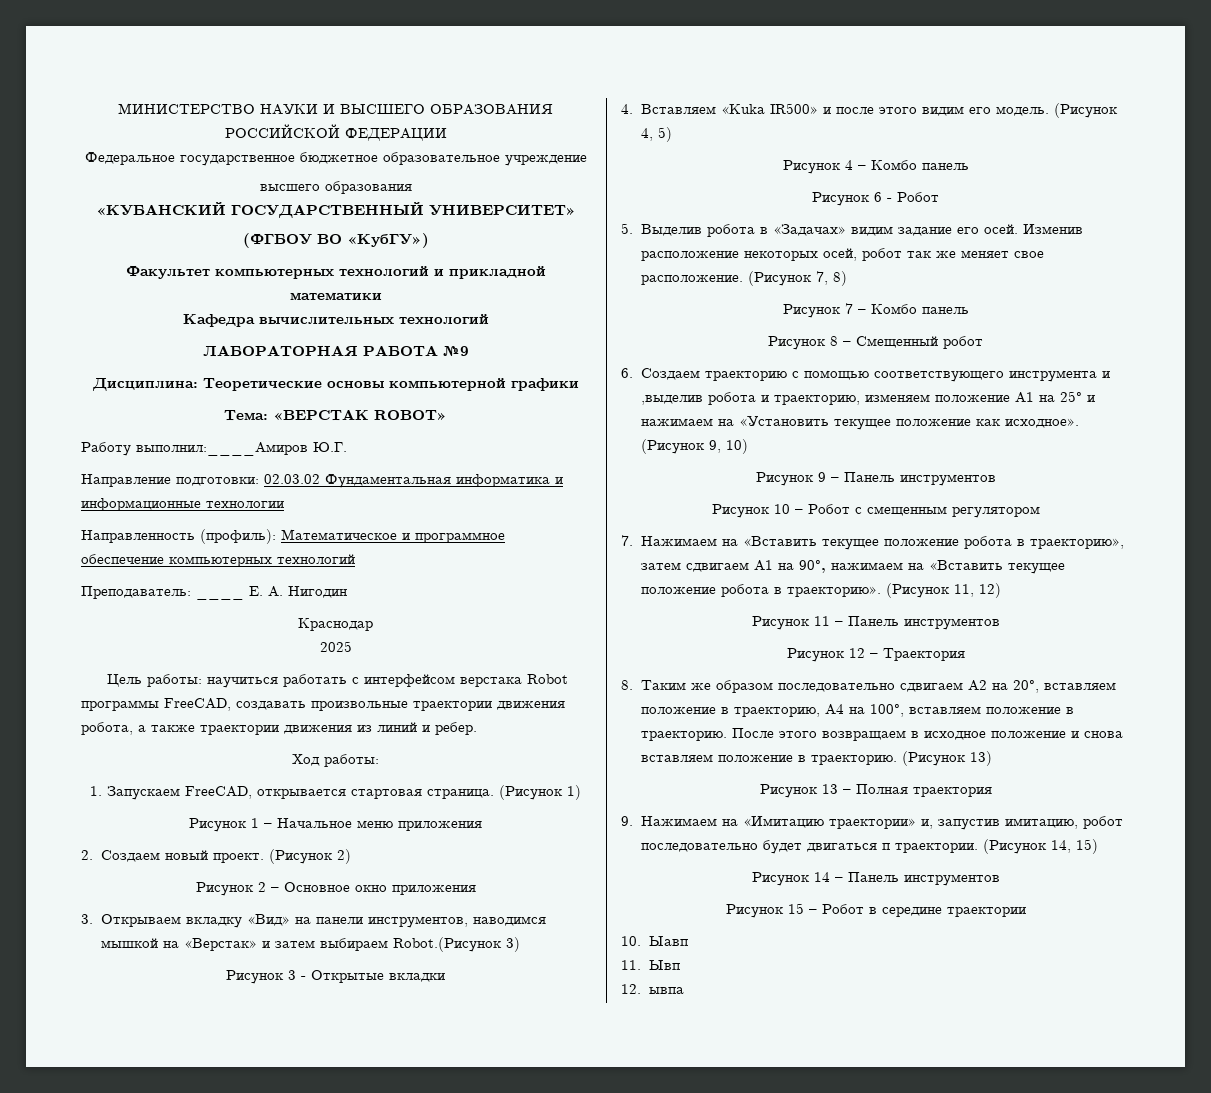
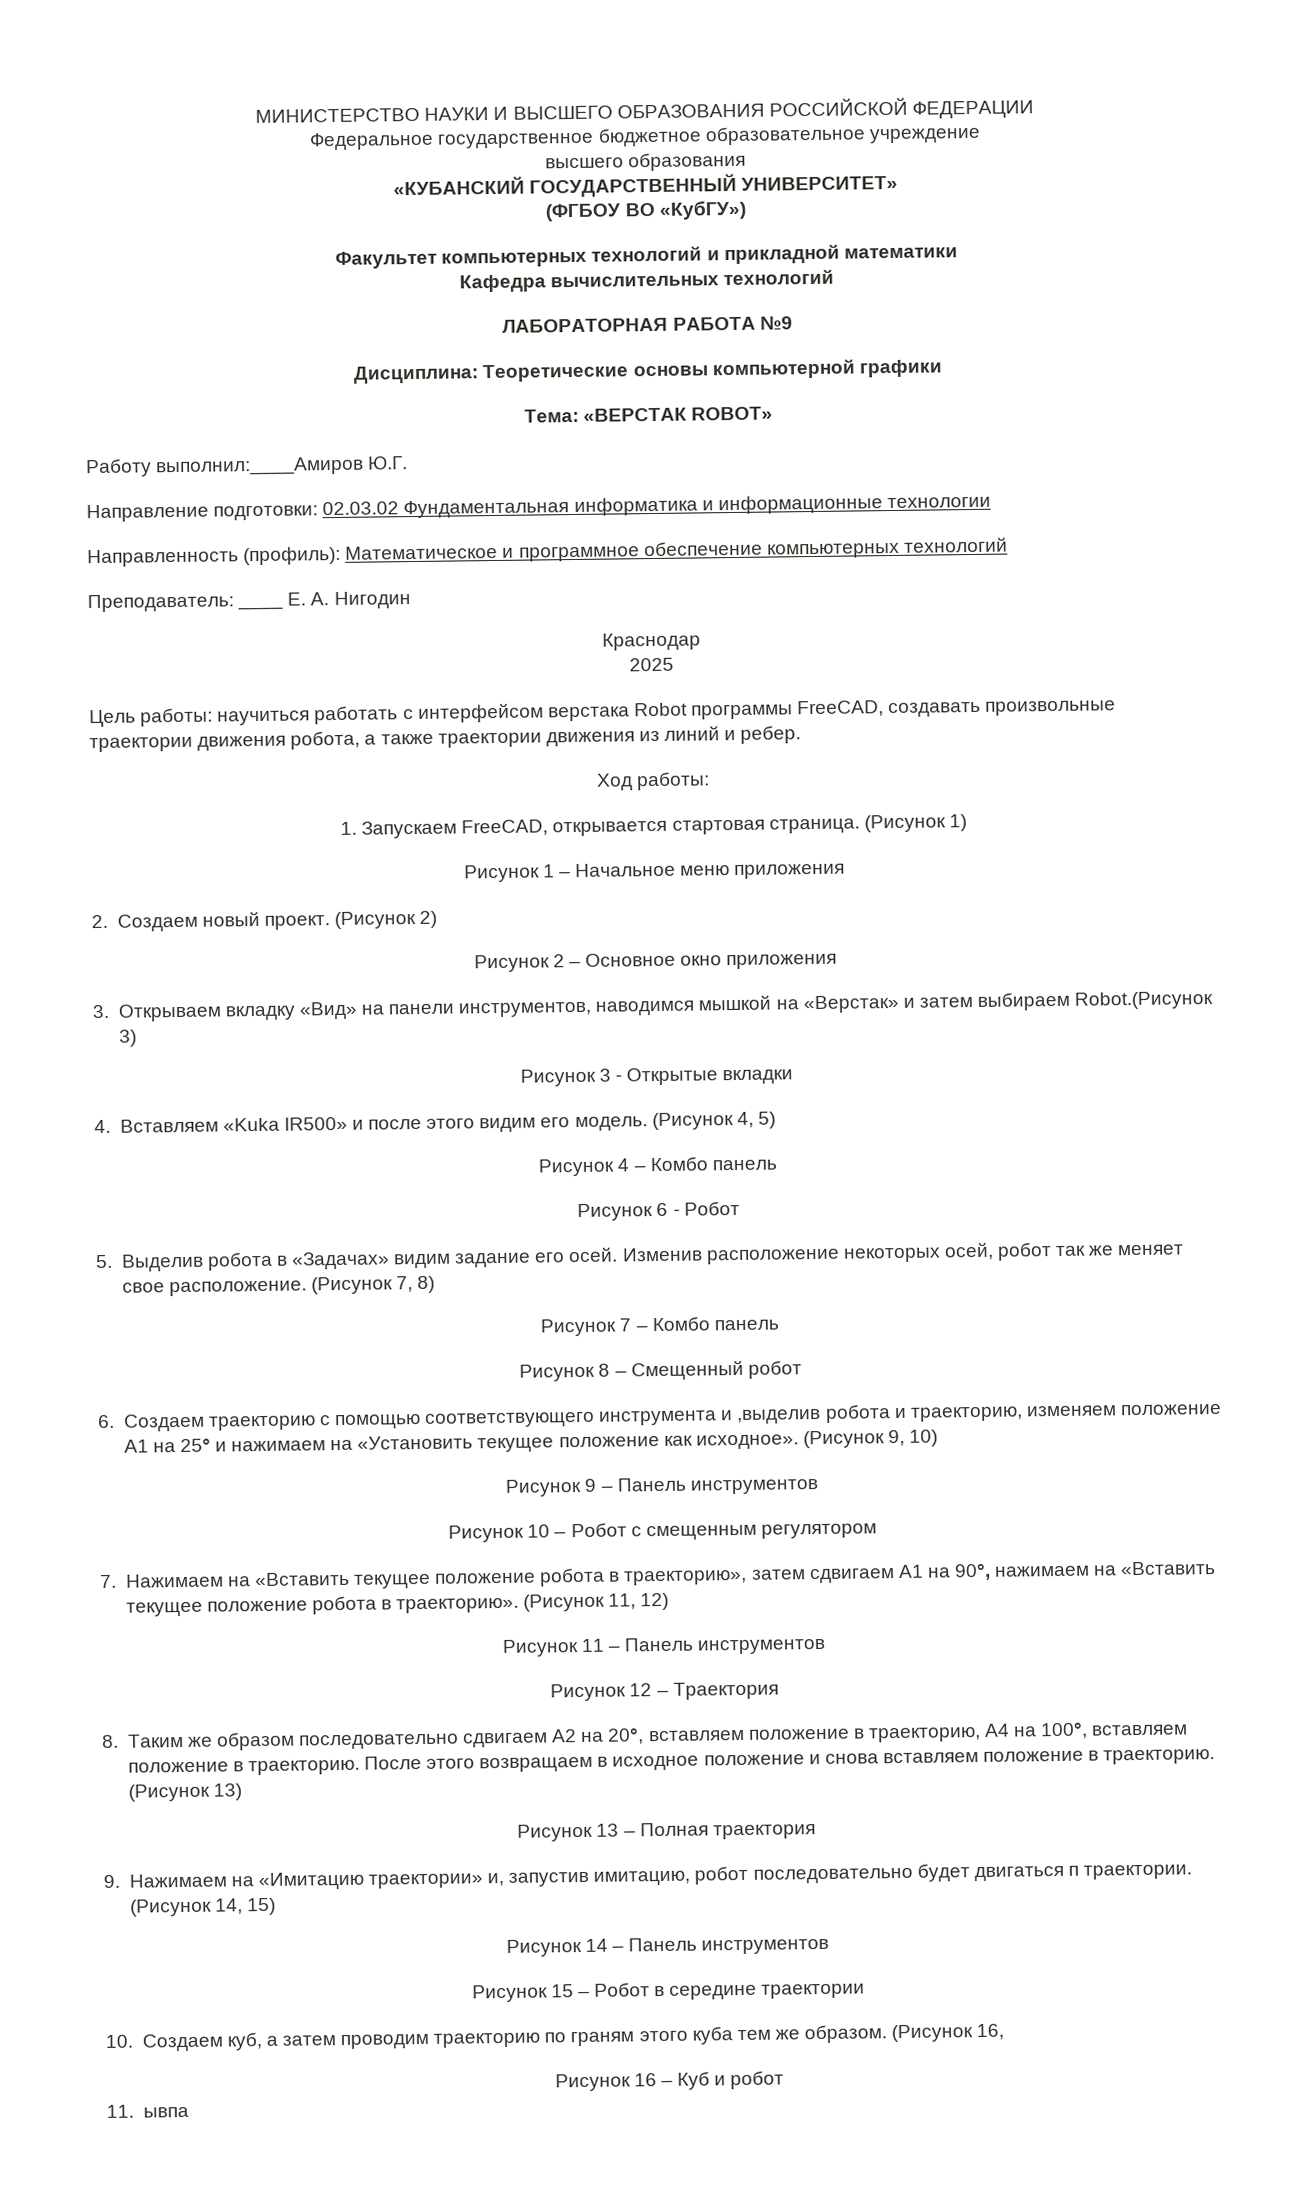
[648,936,688,946] [621,960,680,970] [621,984,641,994] Ыавп // 11. Ывп // 12. -> [141,2023,1005,2052] [554,2070,785,2092] [106,2104,134,2118] Создаем куб, а затем проводим траекторию по граням этого куба тем же образом. (Рисунок 16, // Рисунок 16 – Куб и робот // 11.

